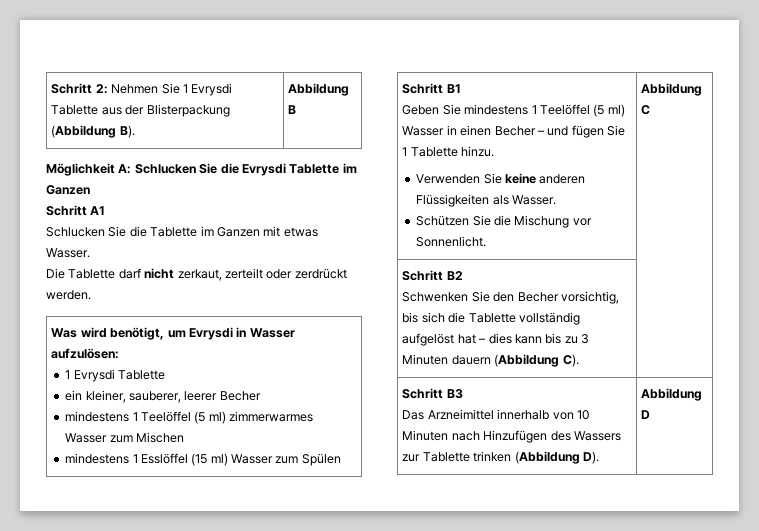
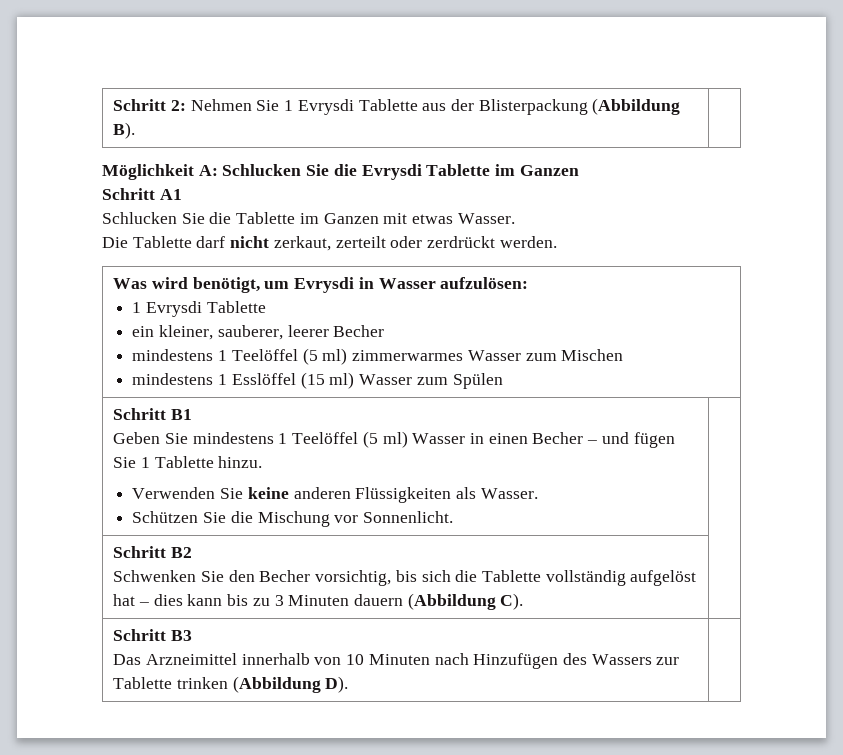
[288,83,350,96] [288,105,297,114] Abbildung B -> (136, 130) none
[641,83,703,96] [641,105,651,115] Abbildung C -> (454, 517) none
[641,388,703,401] [641,410,651,419] Abbildung D -> (349, 684) none

